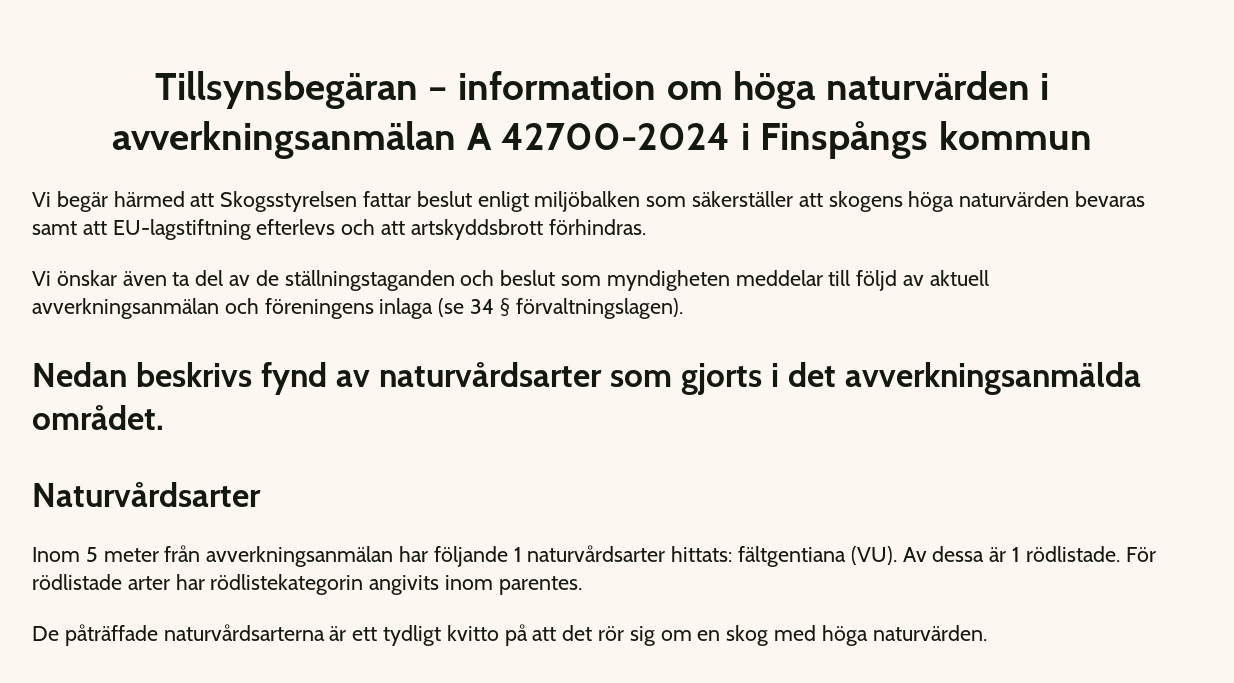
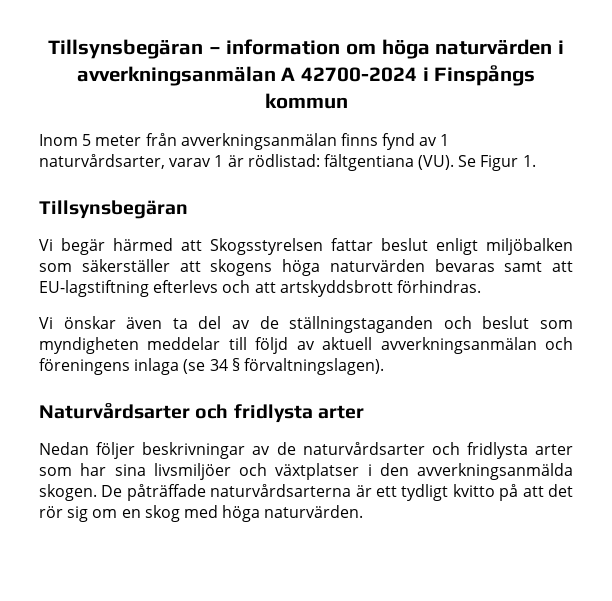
(1092, 135) none -> [39,133,450,150] [39,154,536,171] [39,200,188,219] // Inom 5 meter från avverkningsanmälan finns fynd av 1 naturvårdsarter, varav 1 är rödlistad: fältgentiana (VU). Se Figur 1. // Tillsynsbegäran
[32,362,1142,395] [32,405,164,430] [32,482,261,507] [32,545,1156,567] [32,574,582,595] Nedan beskrivs fynd av naturvårdsarter som gjorts i det avverkningsanmälda området. // Naturvårdsarter // Inom 5 meter från avverkningsanmälan har följande 1 naturvårdsarter hittats: fältgentiana (VU). Av dessa är 1 rödlistade. För rödlistade arter har rödlistekategorin angivits inom parentes. // -> [39,403,364,423] [39,442,573,459] [39,463,573,480] [39,484,97,501] Naturvårdsarter och fridlysta arter // Nedan följer beskrivningar av de naturvårdsarter och fridlysta arter som har sina livsmiljöer och växtplatser i den avverkningsanmälda skogen.

